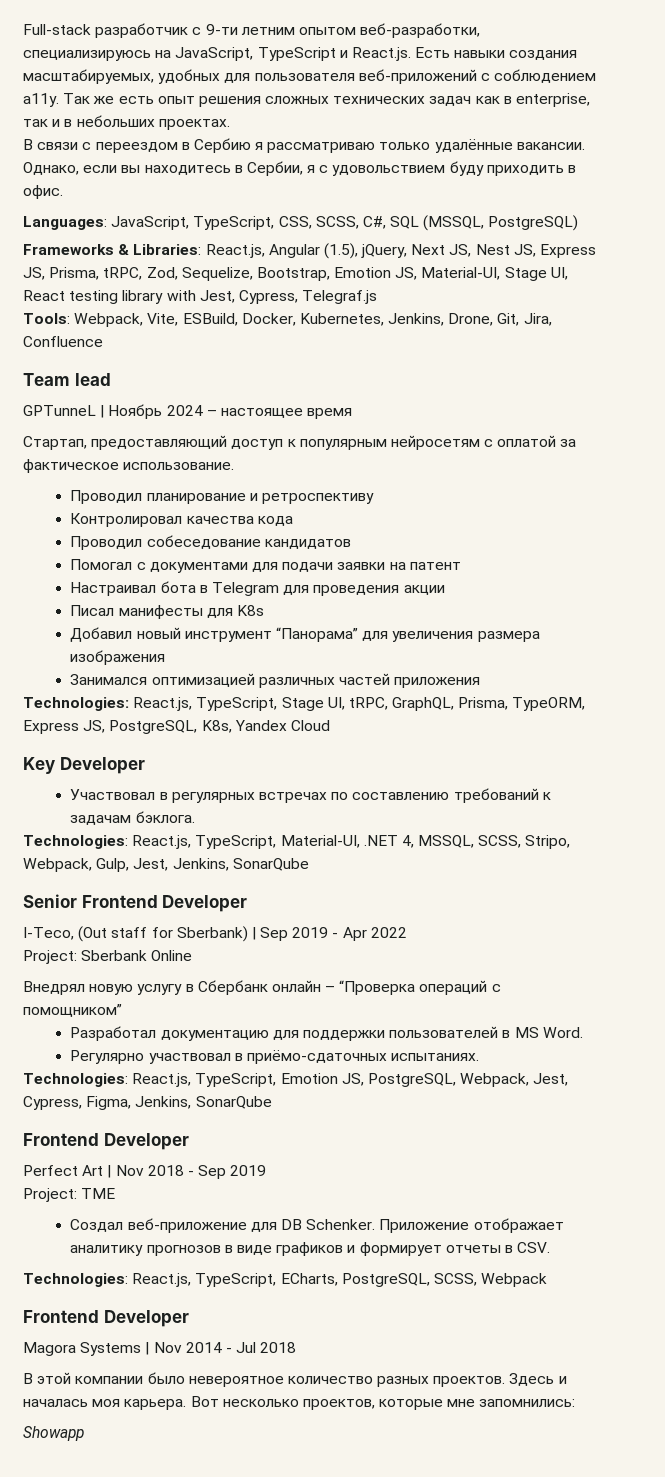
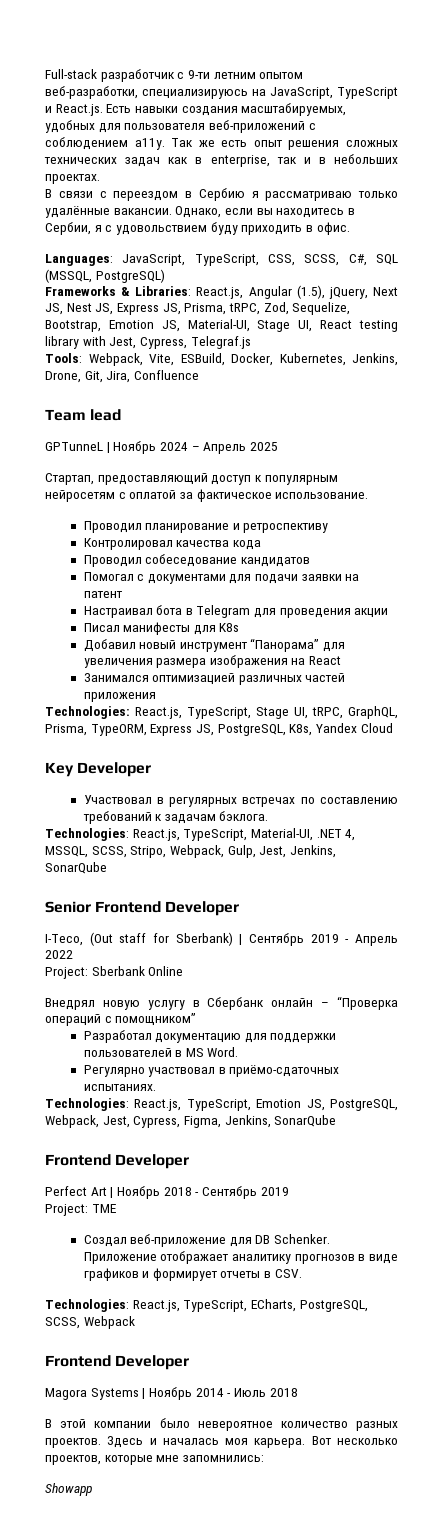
[220,408,353,419] настоящее время -> [203,442,278,454] Апрель 2025
(166, 657) none -> [291,656,342,665] на React
[260,927,289,941] Sep -> [248,933,304,946] Сентябрь
[342,927,367,941] Apr -> [355,934,399,946] Апрель
[115,1165,144,1176] Nov -> [116,1186,160,1199] Ноябрь
[198,1165,227,1179] Sep -> [201,1186,257,1199] Сентябрь
[153,1342,182,1353] Nov -> [148,1387,192,1400] Ноябрь
[236,1342,257,1353] Jul -> [233,1388,266,1397] Июль

